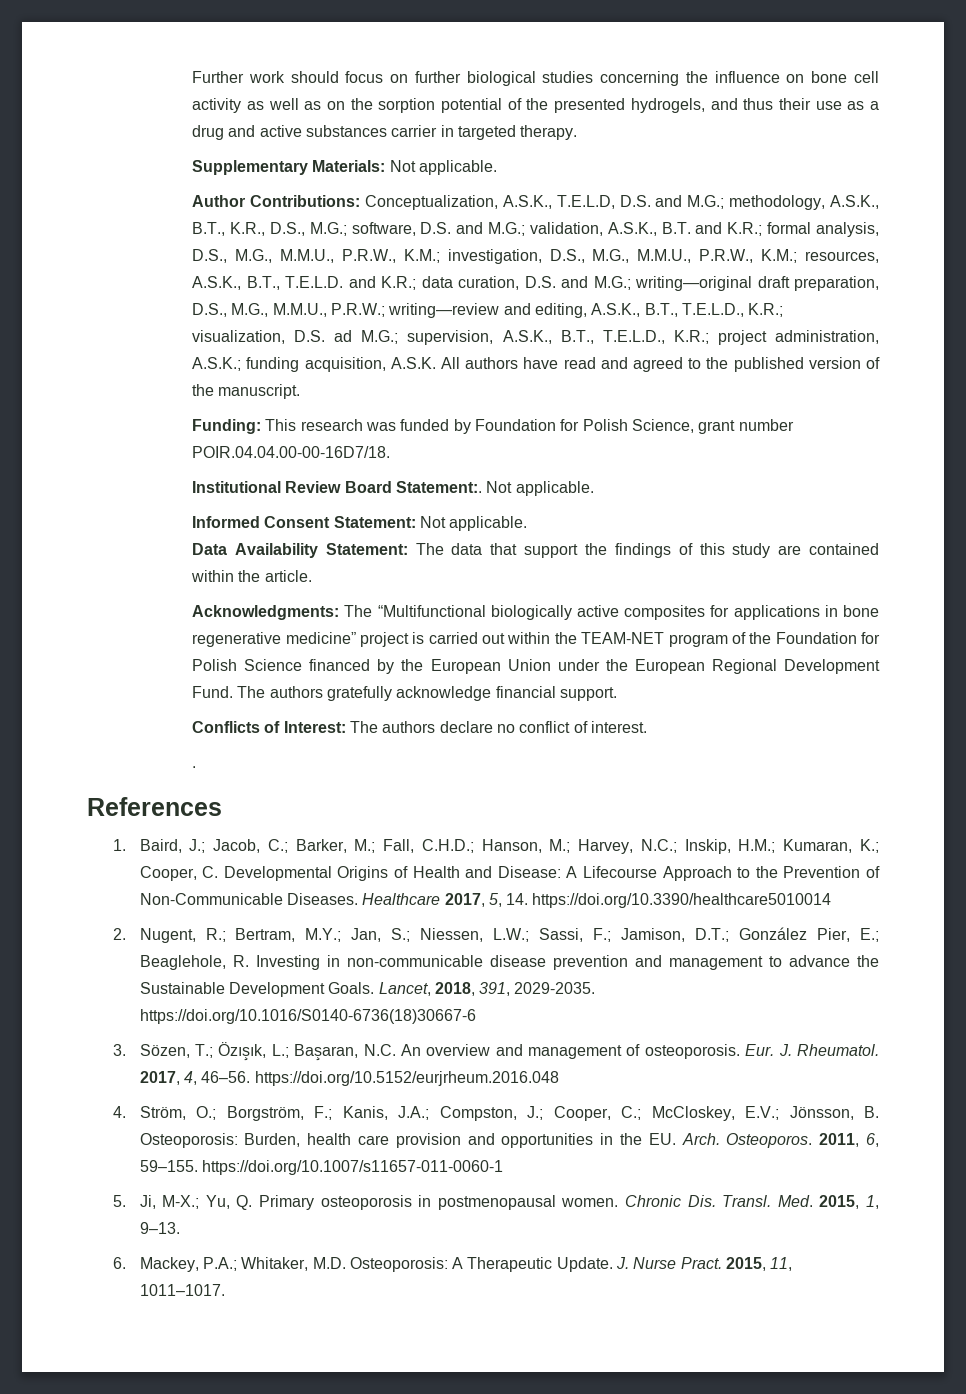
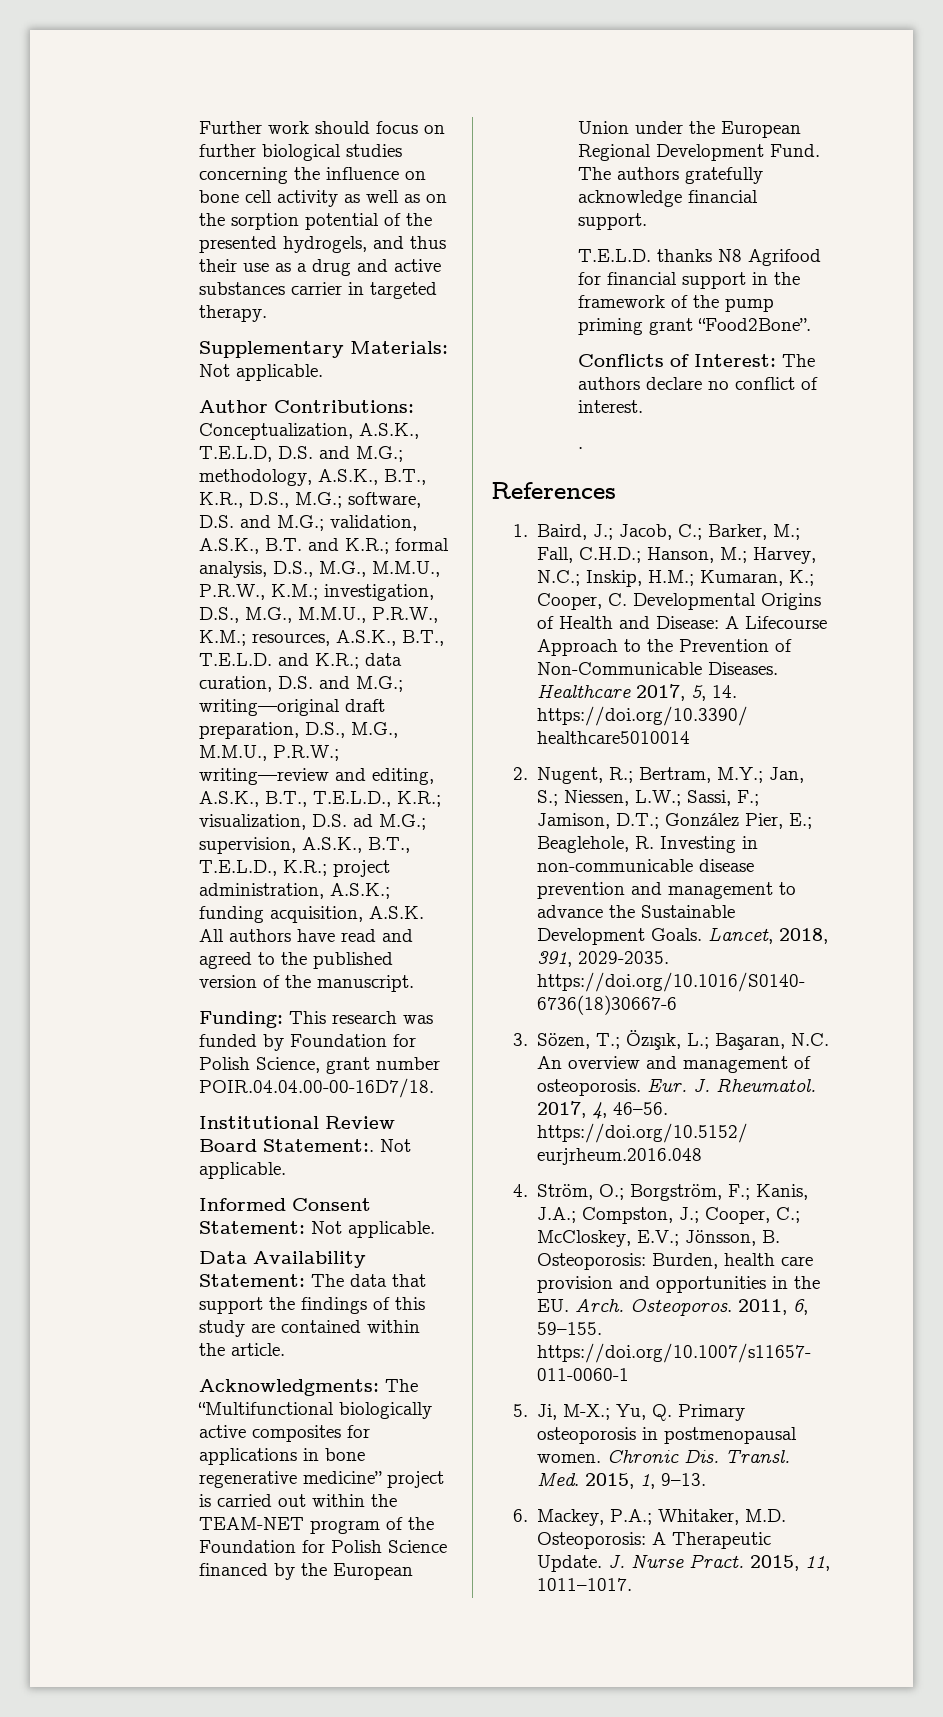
(618, 694) none -> [578,249,822,266] [578,272,801,289] [578,295,775,312] [578,318,812,335] // T.E.L.D. thanks N8 Agrifood for financial support in the framework of the pump priming grant “Food2Bone”.

